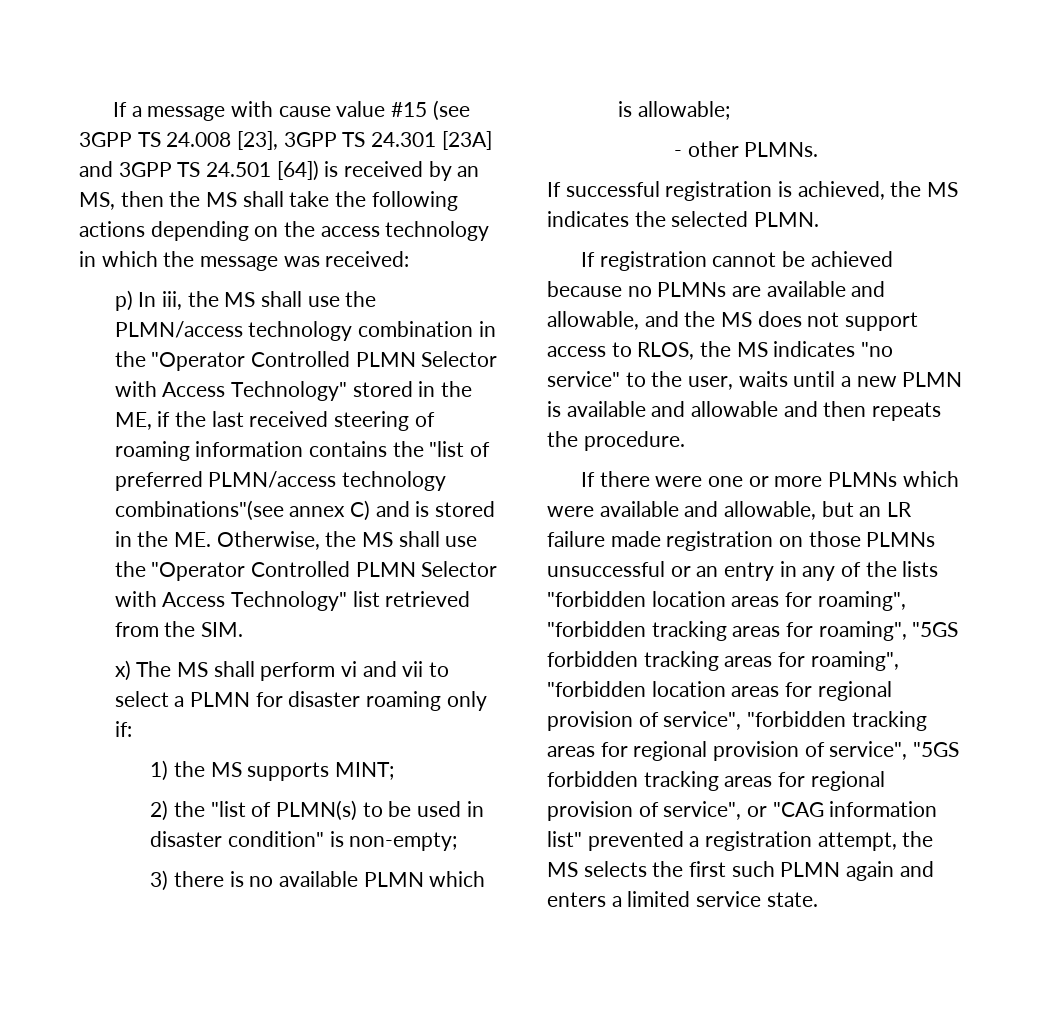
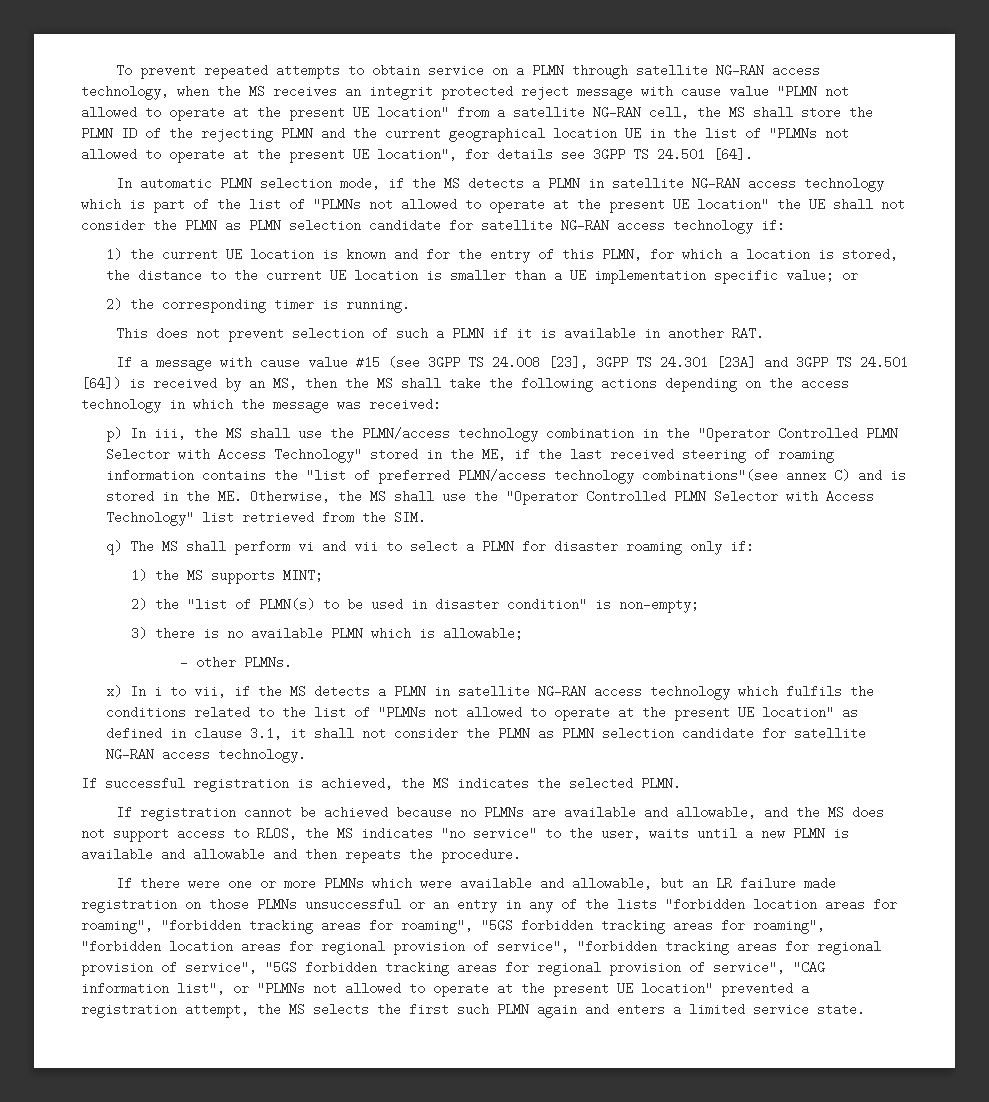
(113, 109) none -> [115,64,820,79] [81,85,849,100] [81,106,873,121] [81,127,849,142] [81,148,753,163] [115,177,884,192] [81,198,905,213] [81,219,785,234] [105,248,898,263] [105,269,858,284] [105,298,410,313] [115,327,764,342] To prevent repeated attempts to obtain service on a PLMN through satellite NG-RAN access technology, when the MS receives an integrit protected reject message with cause value "PLMN not allowed to operate at the present UE location" from a satellite NG-RAN cell, the MS shall store the PLMN ID of the rejecting PLMN and the current geographical location UE in the list of "PLMNs not allowed to operate at the present UE location", for details see 3GPP TS 24.501 [64]. // In automatic PLMN selection mode, if the MS detects a PLMN in satellite NG-RAN access technology which is part of the list of "PLMNs not allowed to operate at the present UE location" the UE shall not consider the PLMN as PLMN selection candidate for satellite NG-RAN access technology if: // 1) the current UE location is known and for the entry of this PLMN, for which a location is stored, the distance to the current UE location is smaller than a UE implementation specific value; or // 2) the corresponding timer is running. // This does not prevent selection of such a PLMN if it is available in another RAT. //
[114,660,131,681] x) -> [105,540,122,555] q)
(819, 149) none -> [105,685,874,700] [105,706,858,721] [105,727,866,740] [105,748,306,763] // x) In i to vii, if the MS detects a PLMN in satellite NG-RAN access technology which fulfils the conditions related to the list of "PLMNs not allowed to operate at the present UE location" as defined in clause 3.1, it shall not consider the PLMN as PLMN selection candidate for satellite NG-RAN access technology.
[747,806,768,817] or -> (785, 967) none
[547,831,582,847] list" -> [177,982,713,997] list", or "PLMNs not allowed to operate at the present UE location"

